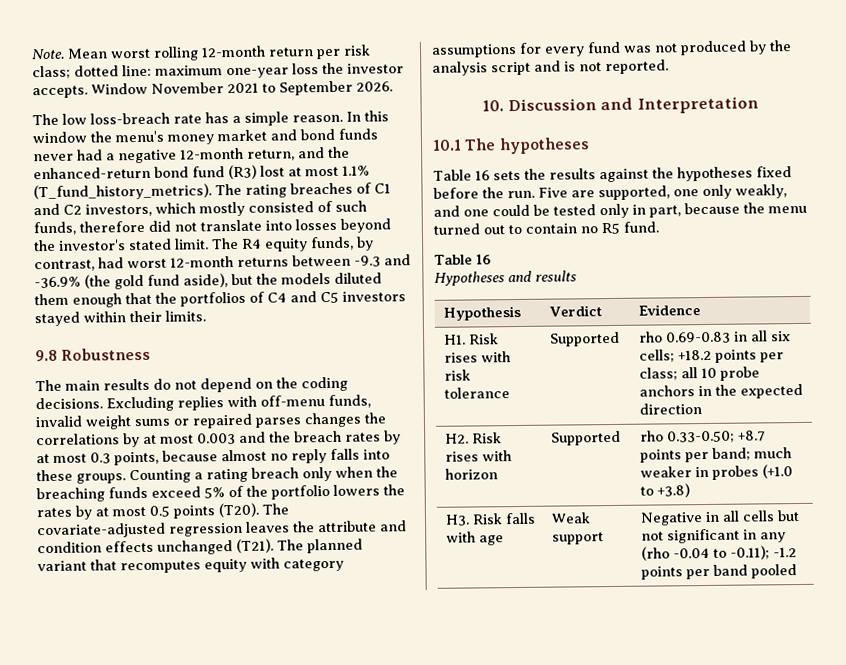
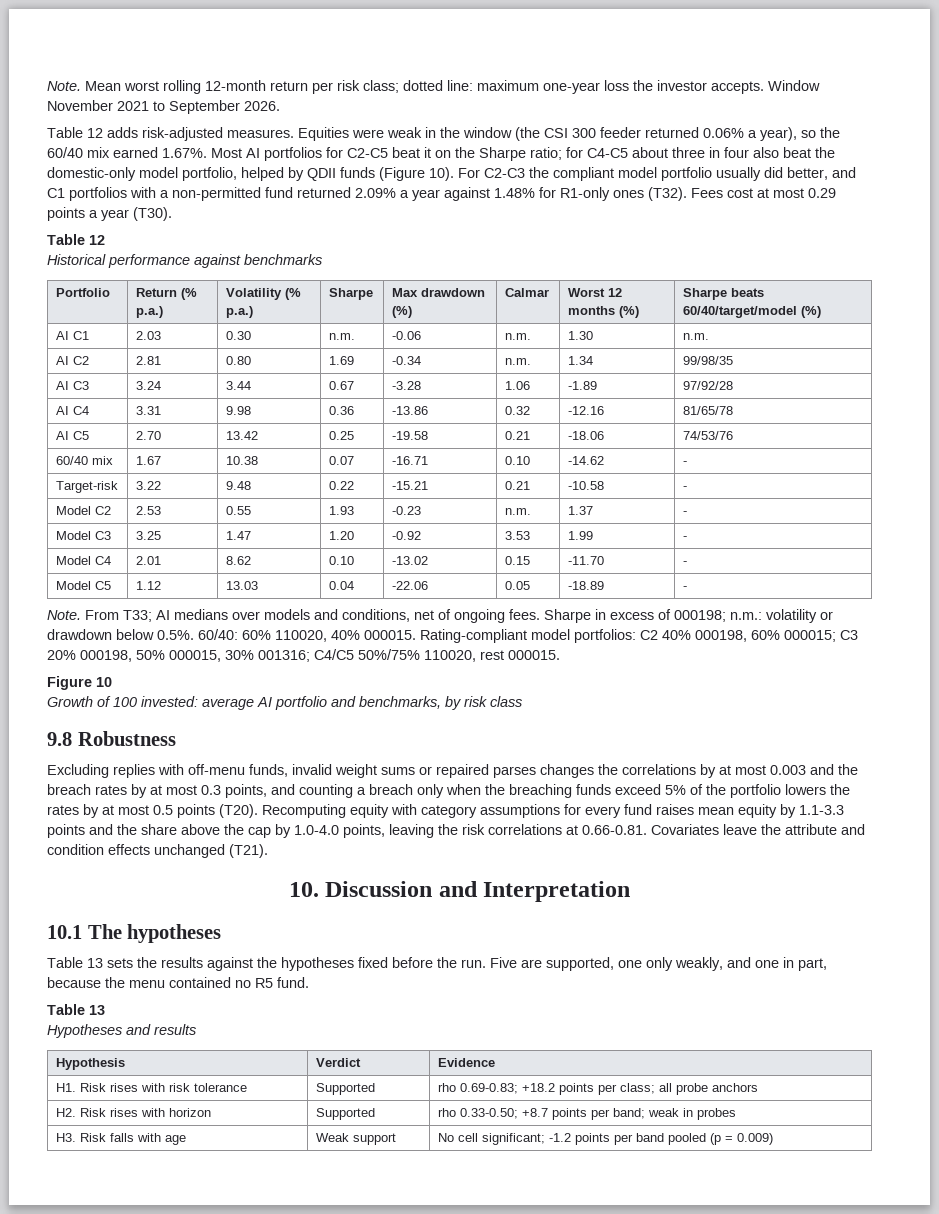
[32,110,389,126] [32,128,378,145] [33,146,350,164] [33,164,370,180] [33,182,391,201] [33,200,367,217] [33,218,391,236] [33,236,374,252] [34,254,411,272] [34,272,382,290] [34,291,406,308] [34,310,206,327] [35,347,152,362] [35,376,348,393] [35,397,103,410] The low loss-breach rate has a simple reason. In this window the menu's money market and bond funds never had a negative 12-month return, and the enhanced-return bond fund (R3) lost at most 1.1% (T_fund_history_metrics). The rating breaches of C1 and C2 investors, which mostly consisted of such funds, therefore did not translate into losses beyond the investor's stated limit. The R4 equity funds, by contrast, had worst 12-month returns between -9.3 and -36.9% (the gold fund aside), but the models diluted them enough that the portfolios of C4 and C5 investors stayed within their limits. // 9.8 Robustness // The main results do not depend on the coding decisions. -> [47,127,840,141] [47,147,835,161] [47,167,856,181] [47,187,836,201] [47,207,172,221] [47,234,105,245] [47,254,322,268] [55,288,110,297] [135,288,197,300] [135,306,163,318] [225,288,301,300] [225,306,253,318] [328,288,373,300] [391,288,485,297] [391,306,412,318] [504,288,549,297] [567,288,622,297] [567,306,639,318] [682,288,764,300] [682,306,821,318] [55,331,89,340] [135,331,161,340] [225,331,251,340] [328,333,355,340] [391,331,421,340] [504,333,531,340] [567,331,593,340] [682,333,709,340] [55,356,89,365] [135,356,161,365] [225,356,251,365] [328,356,354,365] [391,356,421,365] [504,358,531,365] [567,356,593,365] [682,356,733,365] [55,381,89,390] [135,381,161,390] [225,381,251,390] [328,381,354,390] [391,381,421,390] [504,381,530,390] [567,381,597,390] [682,381,733,390] [55,406,89,415] [135,406,161,415] [225,406,251,415] [328,406,354,415] [391,406,428,415] [504,406,530,415] [567,406,604,415] [682,406,733,415] [55,431,89,440] [135,431,161,440] [225,431,258,440] [328,431,354,440] [391,431,428,440] [504,431,530,440] [567,431,604,440] [682,431,733,440] [55,456,113,465] [135,456,161,465] [225,456,258,465] [328,456,354,465] [391,456,428,465] [504,456,530,465] [567,456,604,465] [682,461,687,465] [55,481,118,493] [135,481,161,490] [225,481,251,490] [328,481,354,490] [391,481,428,490] [504,481,530,490] [567,481,604,490] [682,486,687,490] [55,506,111,515] [135,506,161,515] [225,506,251,515] [328,506,354,515] [391,506,421,515] [504,508,531,515] [567,506,593,515] [682,511,687,515] [55,531,111,540] [135,531,161,540] [225,531,251,540] [328,531,354,540] [391,531,421,540] [504,531,530,540] [567,531,593,540] [682,536,687,540] [55,556,111,565] [135,556,161,565] [225,556,251,565] [328,556,354,565] [391,556,428,565] [504,556,530,565] [567,556,604,565] [682,561,687,565] [55,581,111,590] [135,581,161,590] [225,581,258,590] [328,581,354,590] [391,581,428,590] [504,581,530,590] [567,581,604,590] [682,586,687,590] [47,609,833,623] [47,629,858,643] [47,649,560,662] [47,676,112,690] [47,696,522,710] [47,731,176,746] Table 12 adds risk-adjusted measures. Equities were weak in the window (the CSI 300 feeder returned 0.06% a year), so the 60/40 mix earned 1.67%. Most AI portfolios for C2-C5 beat it on the Sharpe ratio; for C4-C5 about three in four also beat the domestic-only model portfolio, helped by QDII funds (Figure 10). For C2-C3 the compliant model portfolio usually did better, and C1 portfolios with a non-permitted fund returned 2.09% a year against 1.48% for R1-only ones (T32). Fees cost at most 0.29 points a year (T30). // Table 12 // Historical performance against benchmarks // Portfolio | Return (% p.a.) | Volatility (% p.a.) | Sharpe | Max drawdown (%) | Calmar | Worst 12 months (%) | Sharpe beats 60/40/target/model (%) // AI C1 | 2.03 | 0.30 | n.m. | -0.06 | n.m. | 1.30 | n.m. // AI C2 | 2.81 | 0.80 | 1.69 | -0.34 | n.m. | 1.34 | 99/98/35 // AI C3 | 3.24 | 3.44 | 0.67 | -3.28 | 1.06 | -1.89 | 97/92/28 // AI C4 | 3.31 | 9.98 | 0.36 | -13.86 | 0.32 | -12.16 | 81/65/78 // AI C5 | 2.70 | 13.42 | 0.25 | -19.58 | 0.21 | -18.06 | 74/53/76 // 60/40 mix | 1.67 | 10.38 | 0.07 | -16.71 | 0.10 | -14.62 | - // Target-risk | 3.22 | 9.48 | 0.22 | -15.21 | 0.21 | -10.58 | - // Model C2 | 2.53 | 0.55 | 1.93 | -0.23 | n.m. | 1.37 | - // Model C3 | 3.25 | 1.47 | 1.20 | -0.92 | 3.53 | 1.99 | - // Model C4 | 2.01 | 8.62 | 0.10 | -13.02 | 0.15 | -11.70 | - // Model C5 | 1.12 | 13.03 | 0.04 | -22.06 | 0.05 | -18.89 | - // Note. From T33; AI medians over models and conditions, net of ongoing fees. Sharpe in excess of 000198; n.m.: volatility or drawdown below 0.5%. 60/40: 60% 110020, 40% 000015. Rating-compliant model portfolios: C2 40% 000198, 60% 000015; C3 20% 000198, 50% 000015, 30% 001316; C4/C5 50%/75% 110020, rest 000015. // Figure 10 // Growth of 100 invested: average AI portfolio and benchmarks, by risk class // 9.8 Robustness //
[162,448,390,464] [36,468,248,484] because almost no reply falls into these groups. Counting a rating -> [271,784,366,798] and counting a
[262,503,289,515] [37,521,290,539] The covariate-adjusted regression leaves -> [262,804,844,818] [47,824,757,838] Recomputing equity with category assumptions for every fund raises mean equity by 1.1-3.3 points and the share above the cap by 1.0-4.0 points, leaving the risk correlations at 0.66-0.81. Covariates leave
[277,538,363,554] [37,557,344,574] [431,40,792,58] [432,59,669,76] The planned variant that recomputes equity with category assumptions for every fund was not produced by the analysis script and is not reported. -> (268, 851) none
[474,170,490,181] 16 -> [87,958,103,968] 13
[492,203,629,219] could be tested only -> (779, 964) none
[433,223,577,235] turned out to contain -> [169,977,231,988] contained
[475,254,492,265] 16 -> [89,1005,105,1015] 13
[665,330,791,344] [638,349,675,363] 0.69-0.83 in all six cells; -> [459,1083,518,1094] 0.69-0.83;
[700,367,717,379] 10 -> (672, 1087) none
[697,383,803,399] [638,403,702,415] in the expected direction -> (758, 1087) none
[753,447,792,459] [639,466,692,478] much weaker -> [647,1108,679,1117] weak
[761,464,793,479] [639,483,690,498] (+1.0 to +3.8) -> (736, 1114) none
[639,510,800,526] [640,528,786,544] [640,545,770,561] Negative in all cells but not significant in any (rho -0.04 to -0.11); -> [437,1133,545,1145] No cell significant;
(797, 571) none -> [709,1133,773,1145] (p = 0.009)

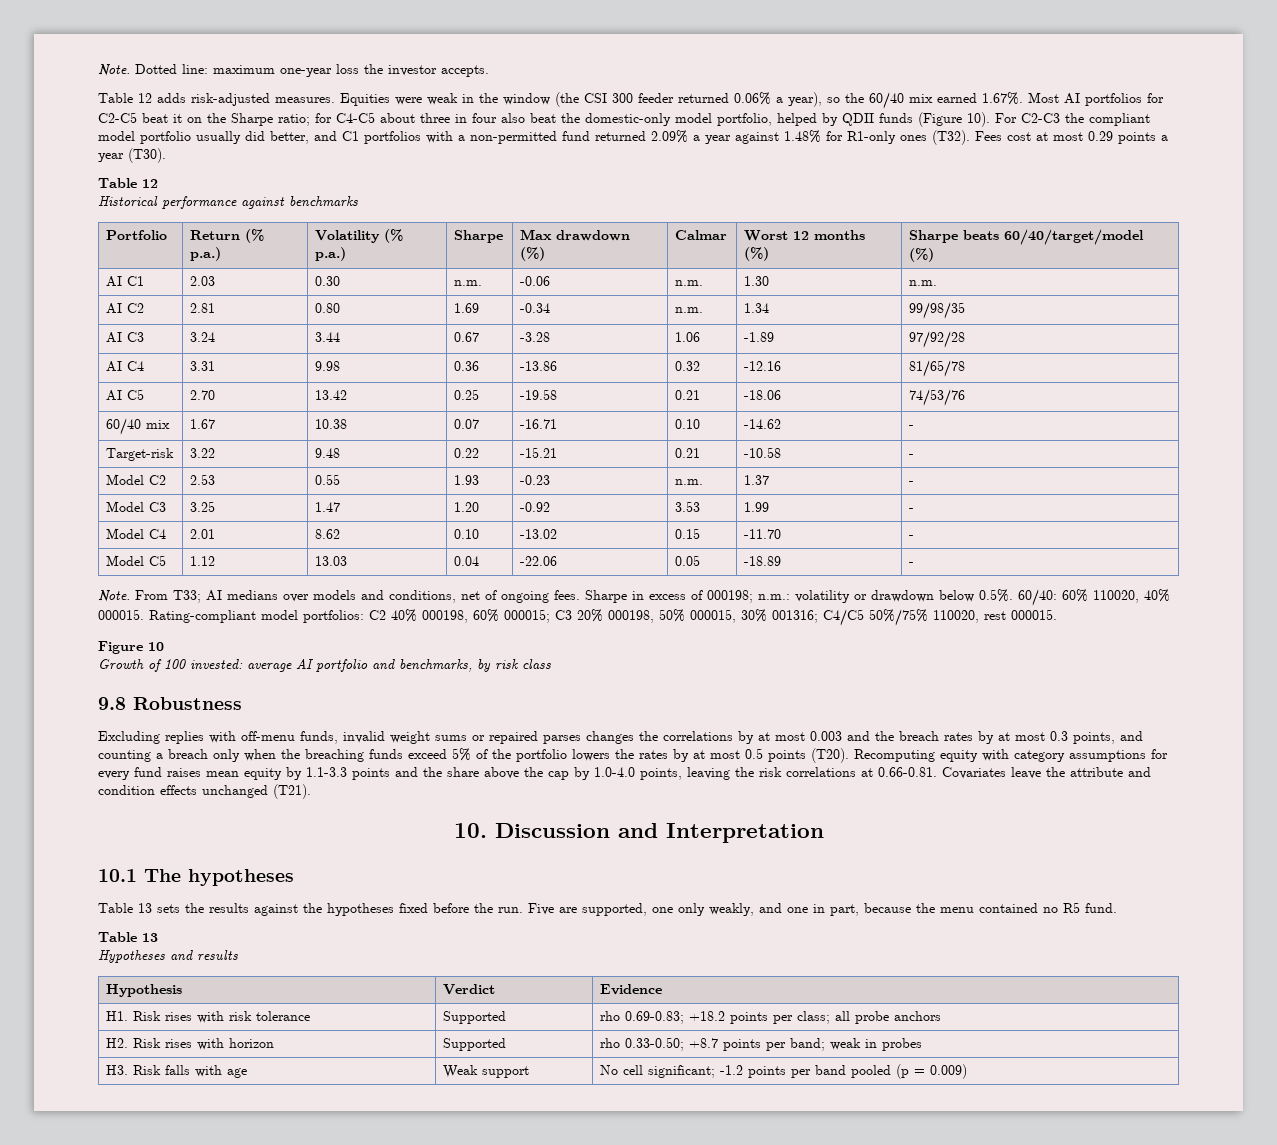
[47,80,443,94] Note. Mean worst rolling 12-month return per risk class; dotted -> [98,64,177,76] Note. Dotted
[768,80,820,91] [47,100,280,114] Window November 2021 to September 2026. -> (489, 71) none

